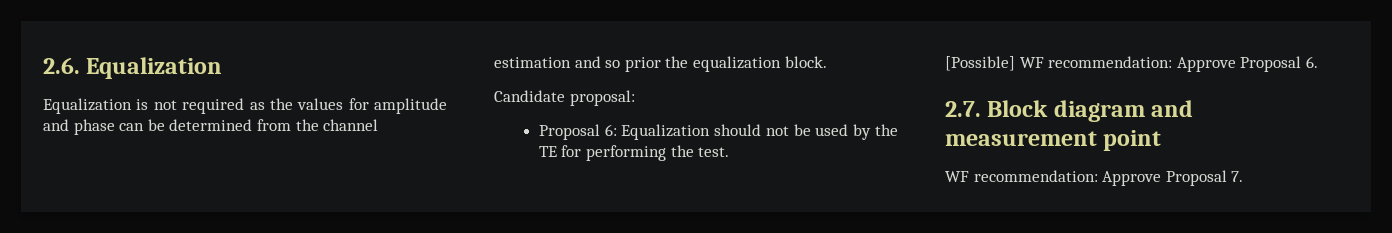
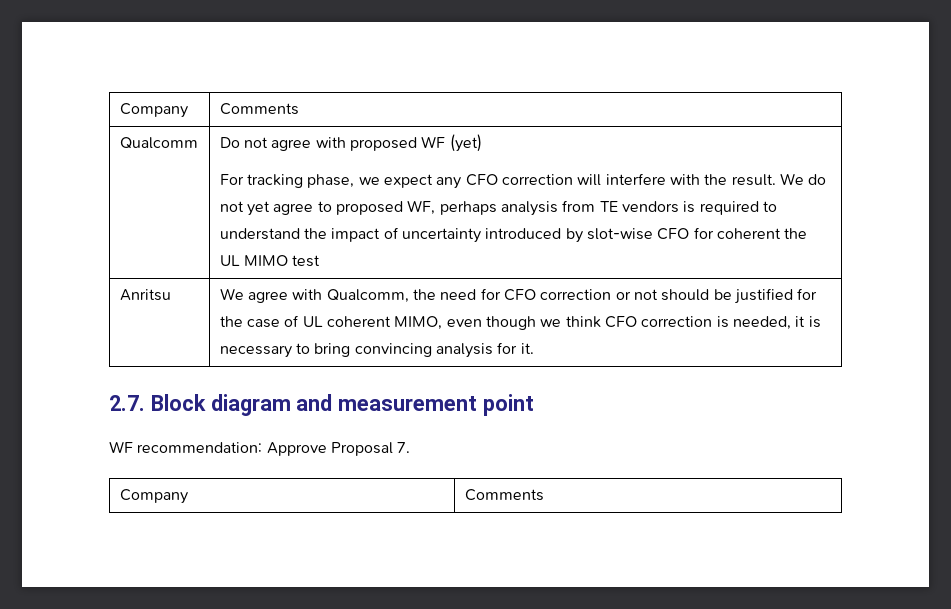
[43,57,223,79] [43,98,447,114] [43,119,379,135] [494,56,827,72] [494,90,635,106] [538,124,898,140] [538,145,730,161] [945,56,1318,72] 2.6. Equalization // Equalization is not required as the values for amplitude and phase can be determined from the channel estimation and so prior the equalization block. // Candidate proposal: // Proposal 6: Equalization should not be used by the TE for performing the test. // [Possible] WF recommendation: Approve Proposal 6. -> [119,103,188,118] [219,103,299,115] [119,137,198,149] [219,134,482,152] [219,173,827,189] [219,200,777,216] [219,227,808,243] [219,255,321,267] [119,289,171,301] [219,288,818,304] [219,315,821,330] [219,342,534,358] Company | Comments // Qualcomm | Do not agree with proposed WF (yet) // For tracking phase, we expect any CFO correction will interfere with the result. We do not yet agree to proposed WF, perhaps analysis from TE vendors is required to understand the impact of uncertainty introduced by slot-wise CFO for coherent the UL MIMO test // Anritsu | We agree with Qualcomm, the need for CFO correction or not should be justified for the case of UL coherent MIMO, even though we think CFO correction is needed, it is necessary to bring convincing analysis for it.
(1244, 176) none -> [119,489,188,504] [464,489,544,501] // Company | Comments

